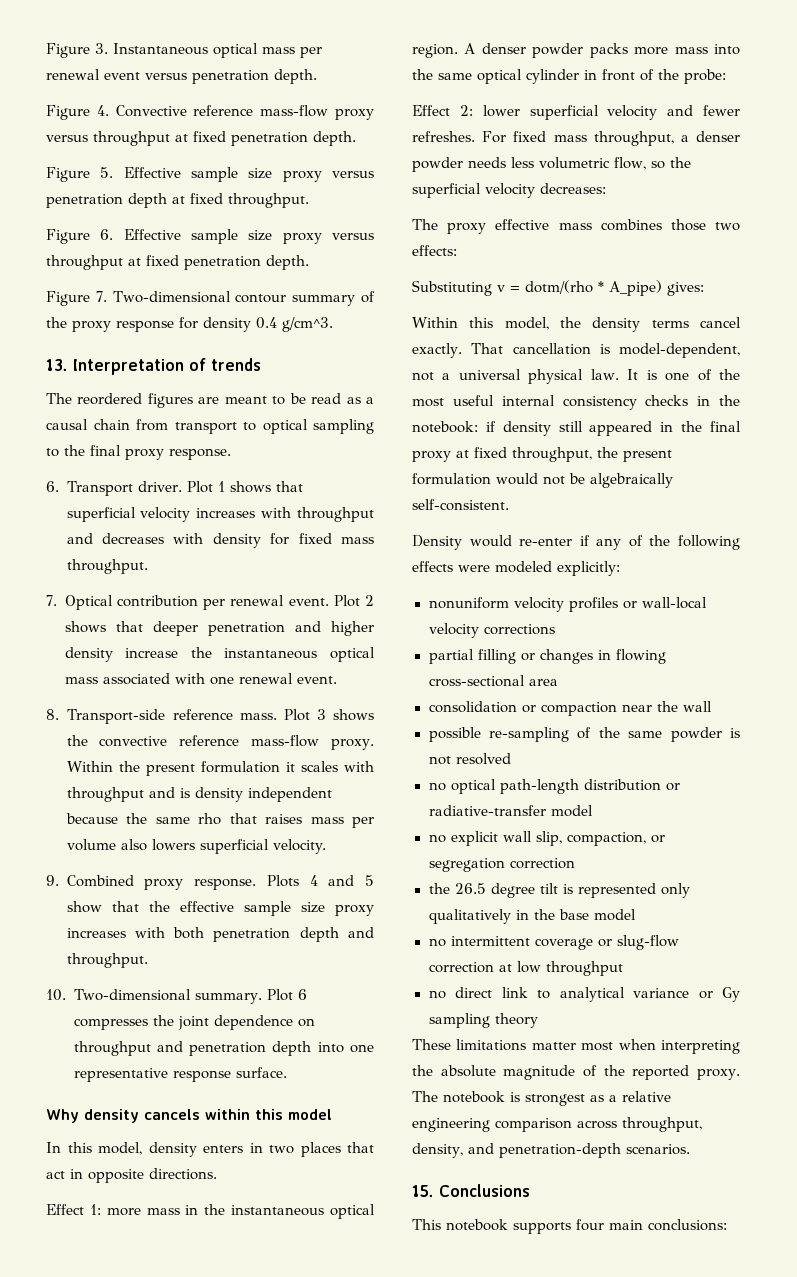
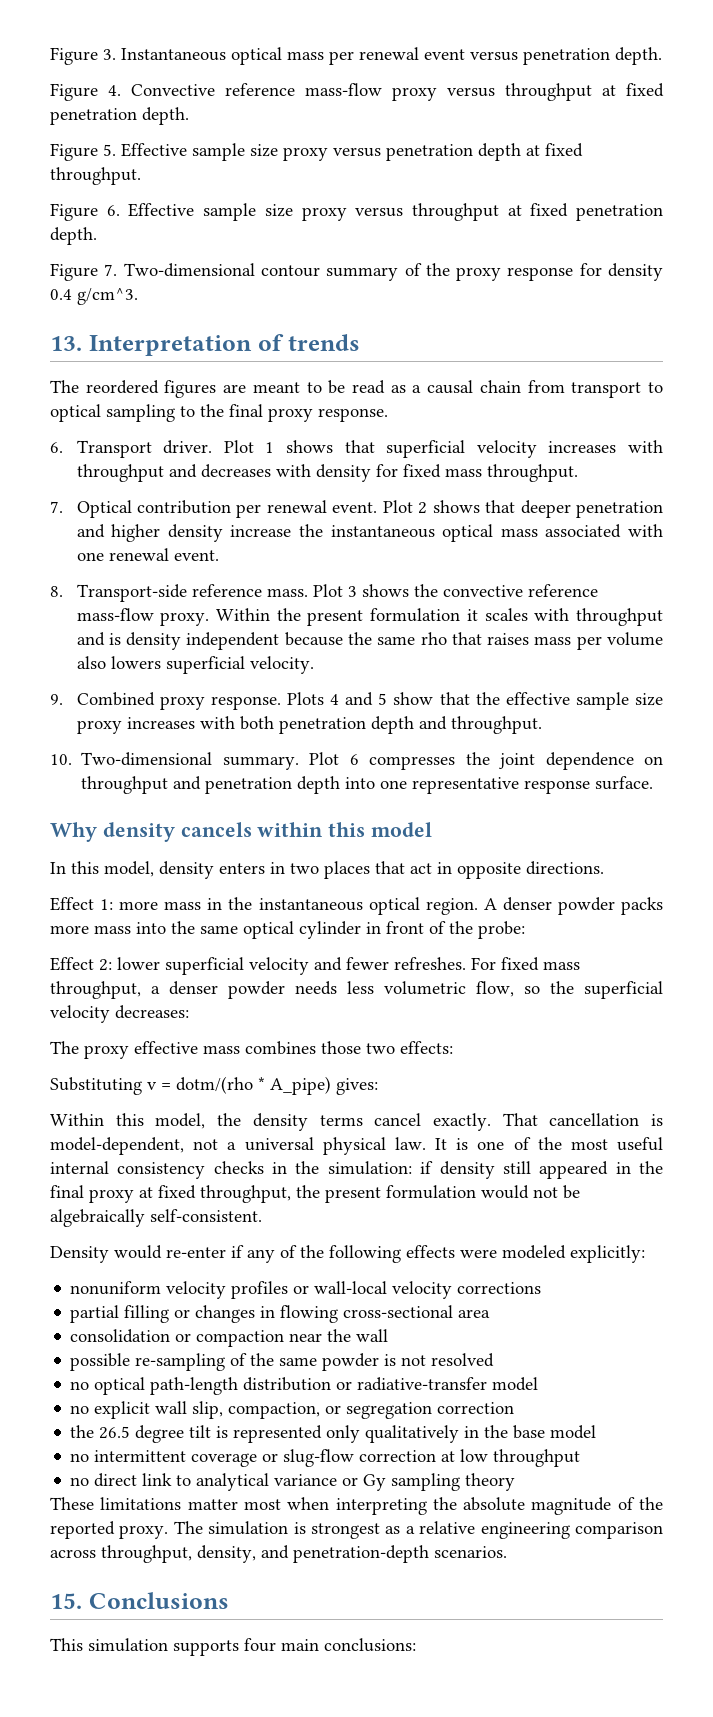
[412,421,478,433] notebook: -> [327,1161,412,1175] simulation:
[443,1091,505,1103] notebook -> [208,1521,289,1535] simulation
[446,1219,508,1231] notebook -> [88,1638,168,1652] simulation

